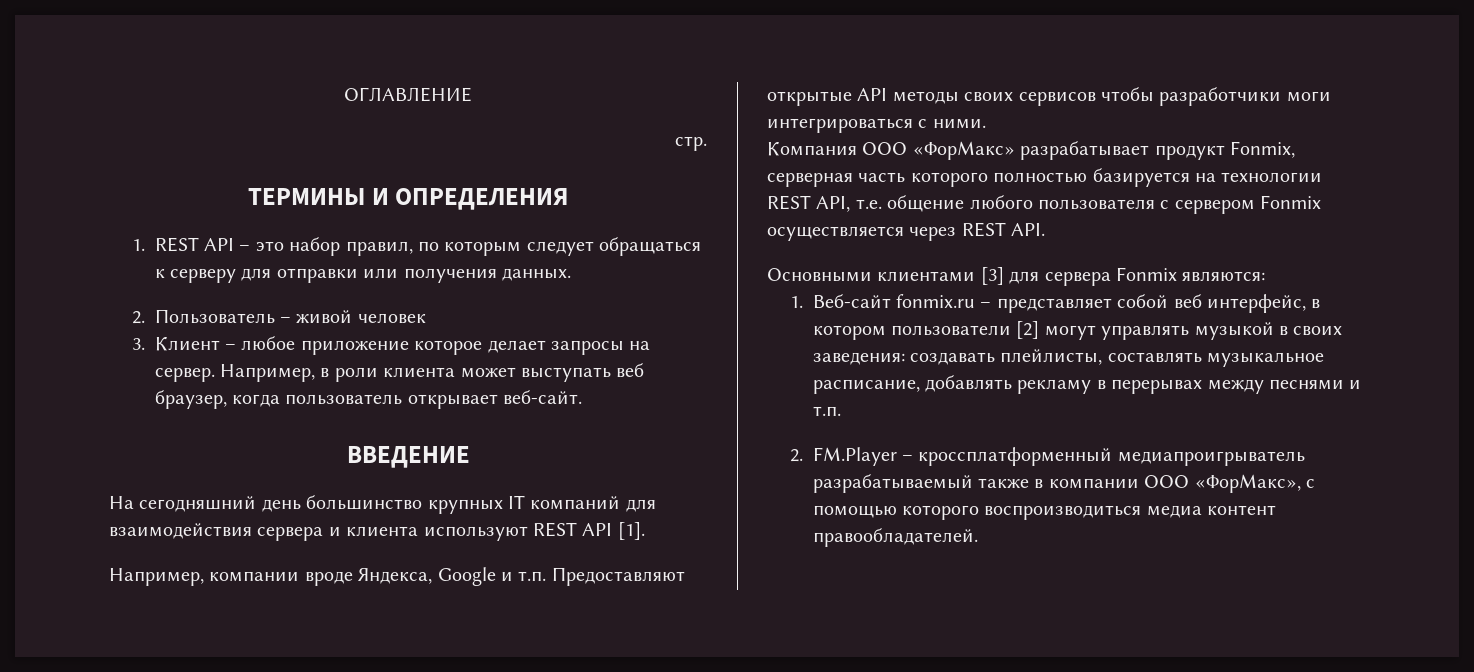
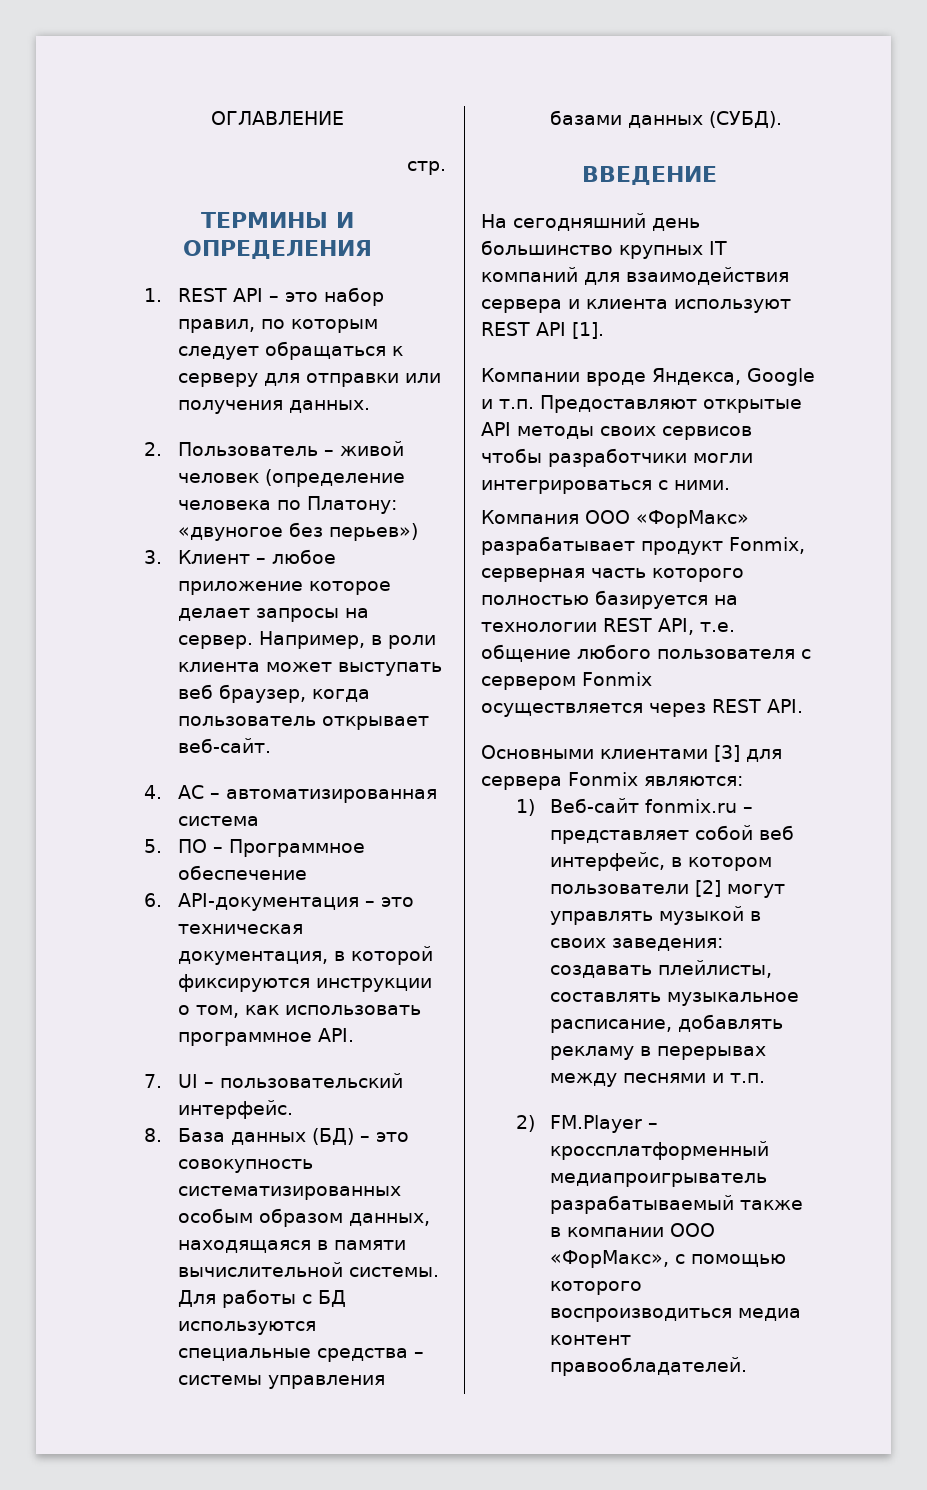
(426, 318) none -> [265,469,406,487] [178,496,398,514] [178,522,419,541] (определение человека по Платону: «двуногое без перьев»)
(583, 397) none -> [143,785,438,803] [178,816,260,826] [143,839,366,857] [178,865,308,880] [143,893,415,911] [178,924,304,934] [178,946,434,965] [178,974,433,992] [178,1005,422,1018] [178,1028,355,1046] [143,1073,404,1088] [178,1100,294,1119] [143,1128,410,1145] [178,1159,314,1173] [178,1186,402,1200] [178,1208,431,1227] [178,1240,407,1253] [178,1262,440,1277] [178,1289,347,1308] [178,1321,317,1335] [178,1348,425,1362] [178,1375,386,1389] [550,110,783,128] // 4. АС – автоматизированная система // 5. ПО – Программное обеспечение // 6. API-документация – это техническая документация, в которой фиксируются инструкции о том, как использовать программное API. // 7. UI – пользовательский интерфейс. // 8. База данных (БД) – это совокупность систематизированных особым образом данных, находящаяся в памяти вычислительной системы. Для работы с БД используются специальные средства – системы управления базами данных (СУБД).
[109,568,300,586] Например, компании -> [481,368,580,382] Компании
[1286,91,1331,102] моги -> [693,453,753,463] могли
[789,296,803,308] 1. -> [515,799,535,816] 1)
[789,449,803,462] 2. -> [515,1115,535,1132] 2)

